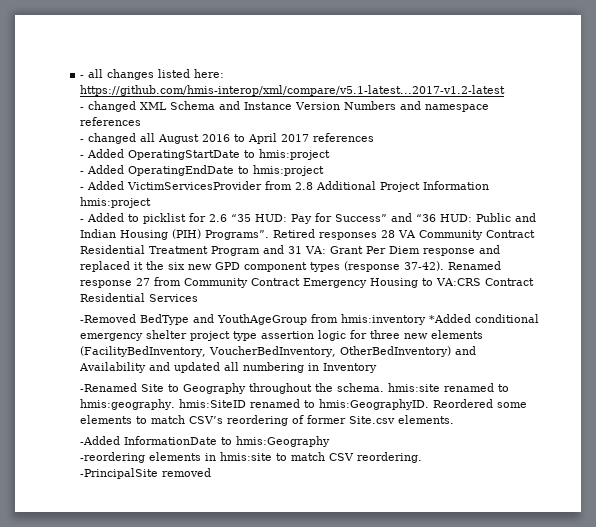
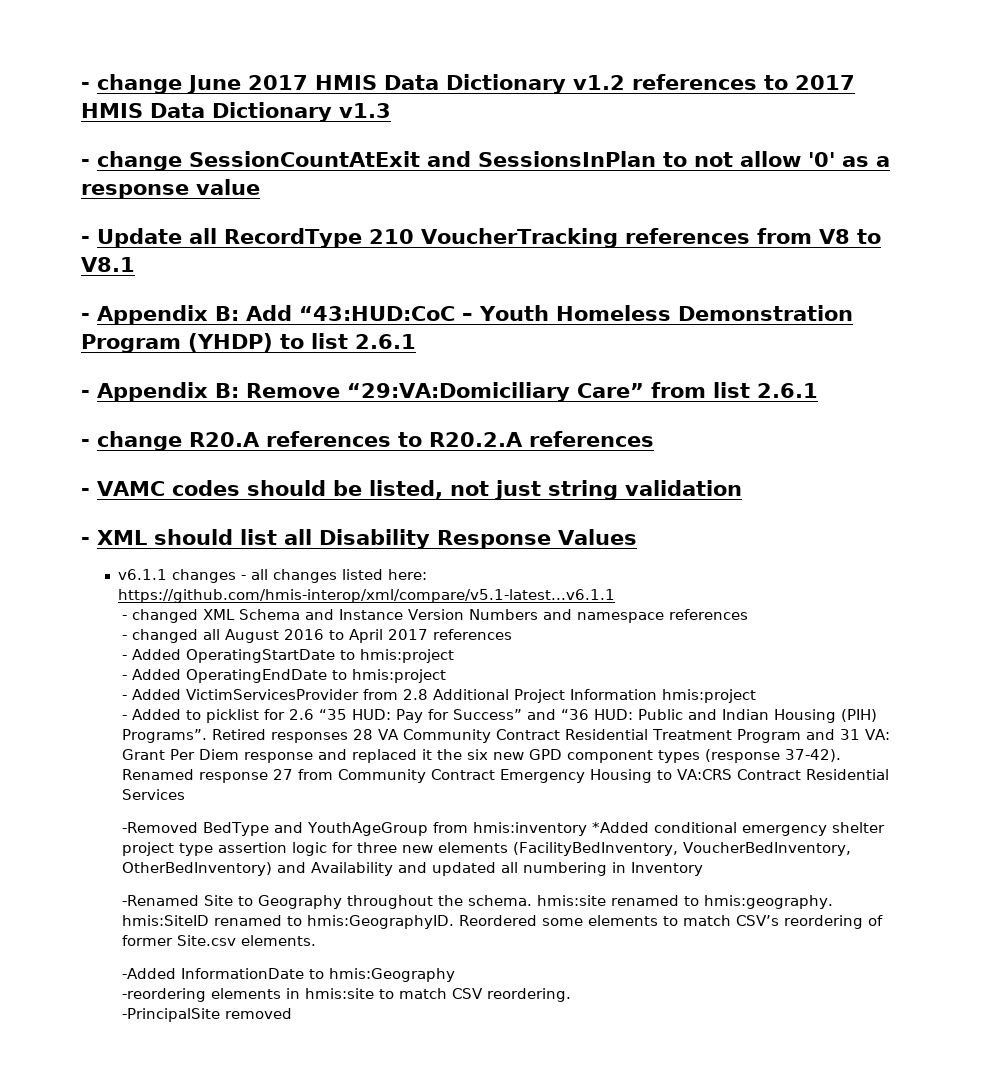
[80,75,85,78] - -> [81,74,855,94] [81,102,391,122] [81,151,890,171] [81,179,260,199] [81,228,881,248] [81,257,135,272] [81,305,853,325] [81,333,416,353] [81,382,818,402] [81,431,654,451] [81,480,742,500] [81,529,637,549] [118,569,247,583] - change June 2017 HMIS Data Dictionary v1.2 references to 2017 HMIS Data Dictionary v1.3 // - change SessionCountAtExit and SessionsInPlan to not allow '0' as a response value // - Update all RecordType 210 VoucherTracking references from V8 to V8.1 // - Appendix B: Add “43:HUD:CoC – Youth Homeless Demonstration Program (YHDP) to list 2.6.1 // - Appendix B: Remove “29:VA:Domiciliary Care” from list 2.6.1 // - change R20.A references to R20.2.A references // - VAMC codes should be listed, not just string validation // - XML should list all Disability Response Values // v6.1.1 changes -
[80,85,506,96] https://github.com/hmis-interop/xml/compare/v5.1-latest...2017-v1.2-latest -> [118,589,616,603] https://github.com/hmis-interop/xml/compare/v5.1-latest...v6.1.1

